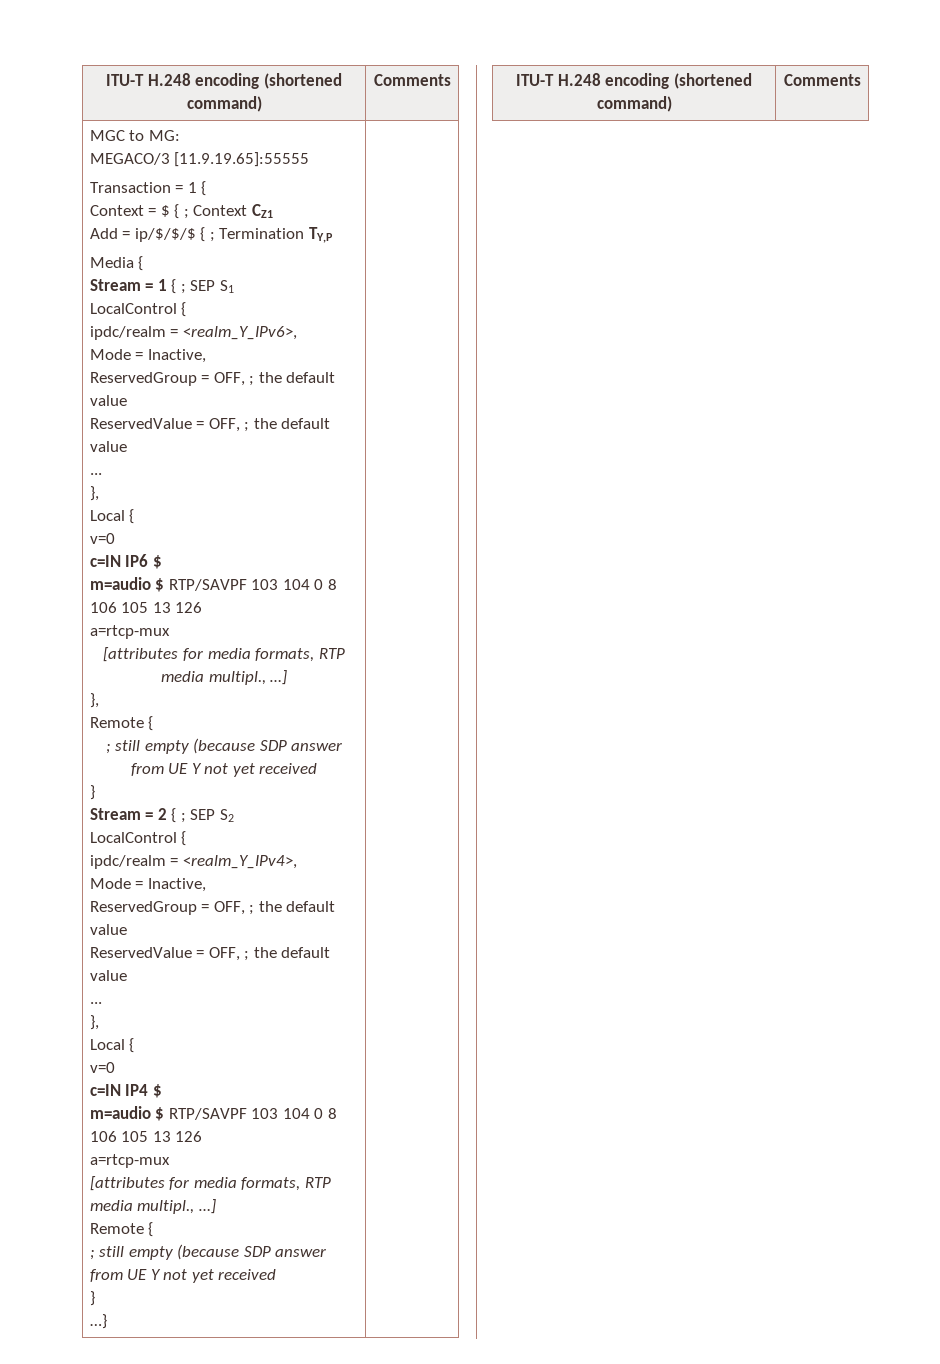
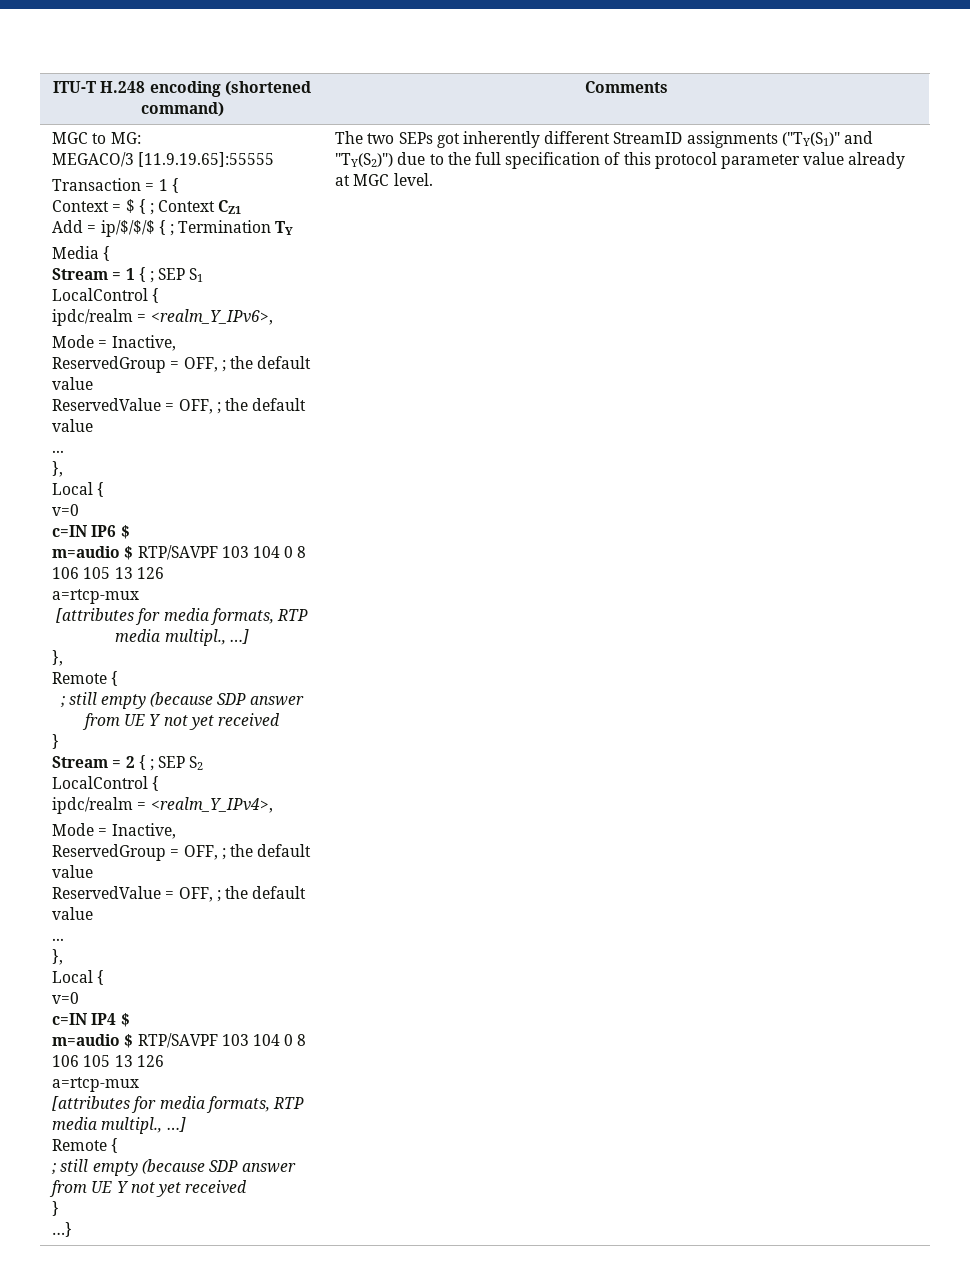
[309,227,334,243] TY,P -> [275,221,294,235] TY
[516,73,752,89] [596,96,672,112] [783,74,861,86] // ITU-T H.248 encoding (shortened command) | Comments -> [335,131,873,148] [335,152,906,169] [335,173,433,186] The two SEPs got inherently different StreamID assignments ("TY(S1)" and "TY(S2)") due to the full specification of this protocol parameter value already at MGC level.

